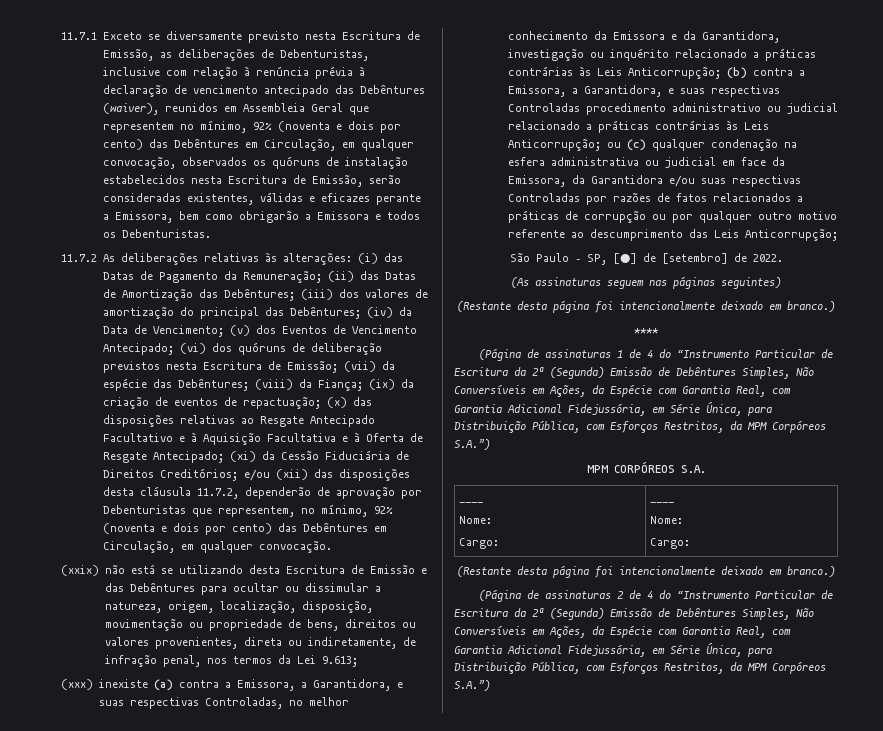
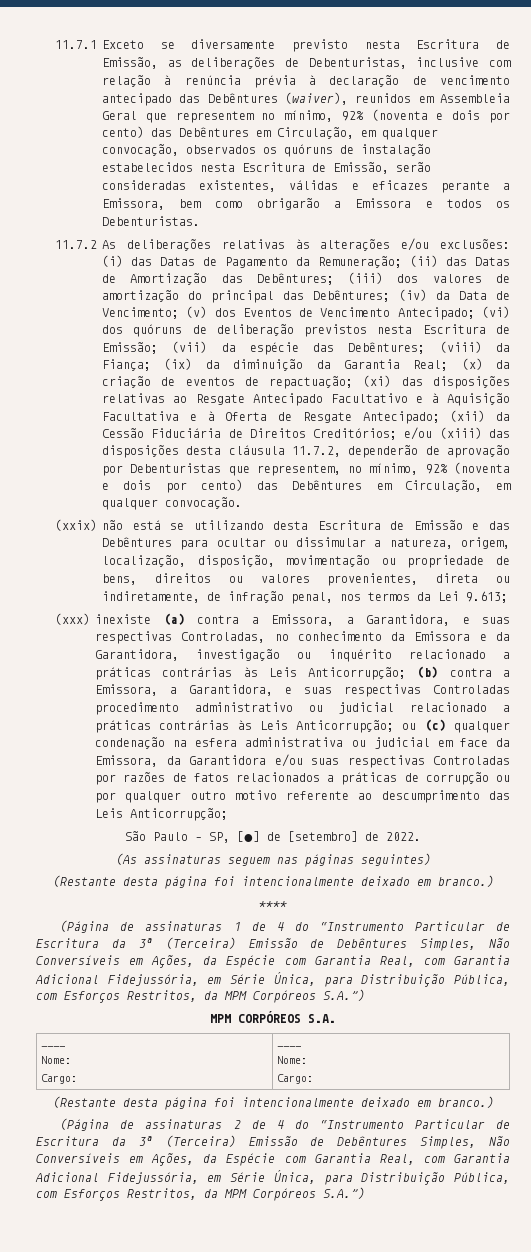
[282,253,352,265] alterações: -> [320,238,511,251] alterações e/ou exclusões:
(414, 383) none -> [233,358,510,371] diminuição da Garantia Real; (x) da
[326,397,347,408] (x) -> [363,375,392,387] (xi)
[229,451,256,462] (xi) -> [450,410,486,422] (xii)
[275,469,308,480] (xii) -> [439,427,482,439] (xiii)
[308,697,349,706] melhor -> (289, 637) none
[532,367,604,379] 2ª (Segunda) -> [138,937,236,949] 3ª (Terceira)
[532,608,604,620] 2ª (Segunda) -> [138,1135,236,1147] 3ª (Terceira)

